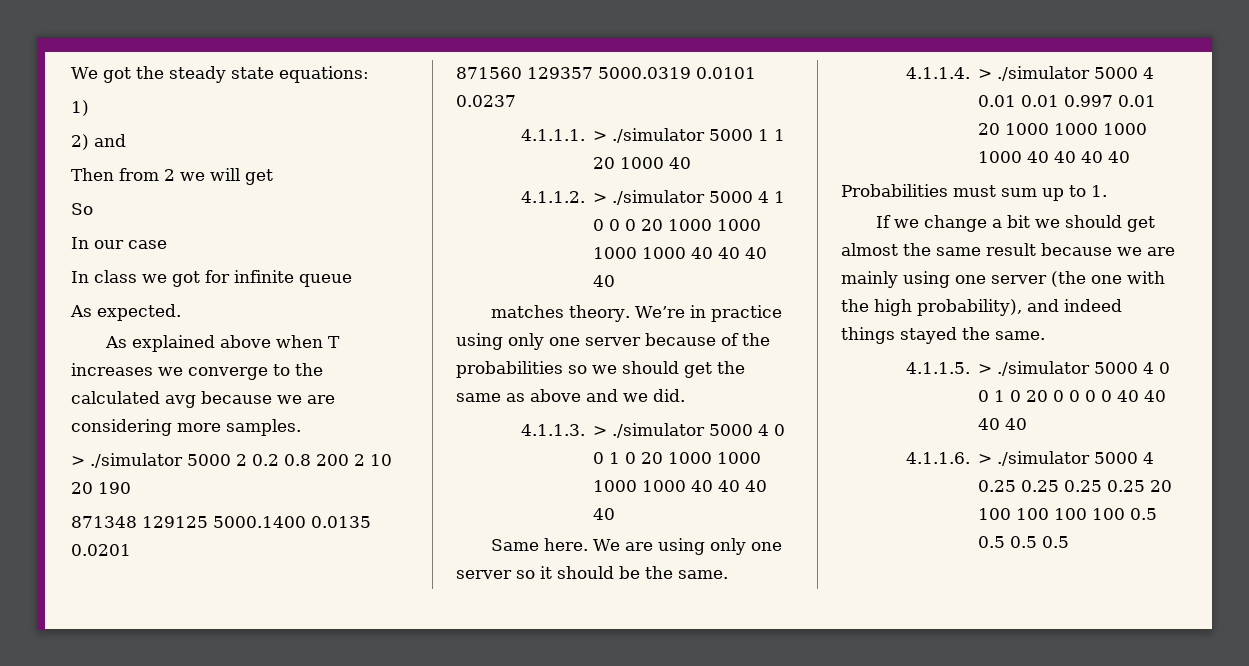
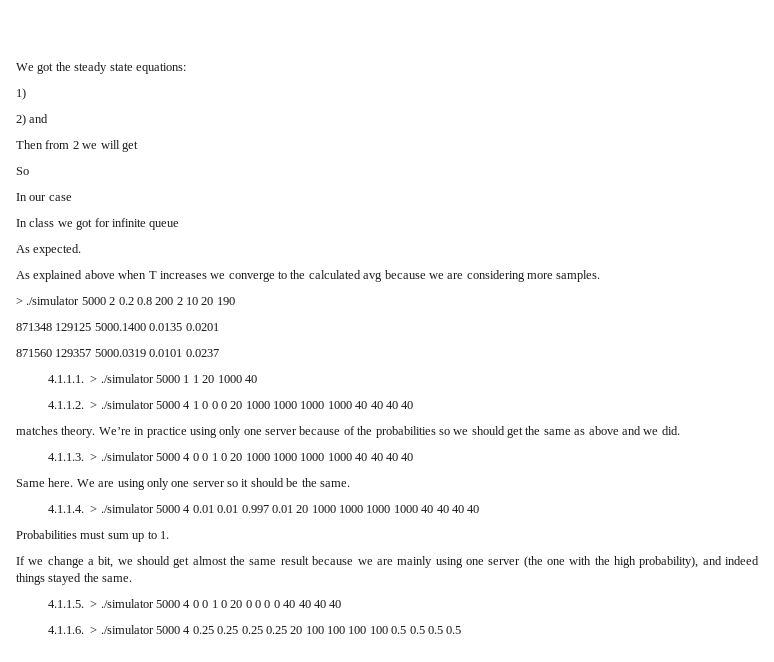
[1007,215,1031,228] bit -> [98,556,114,568] bit,

